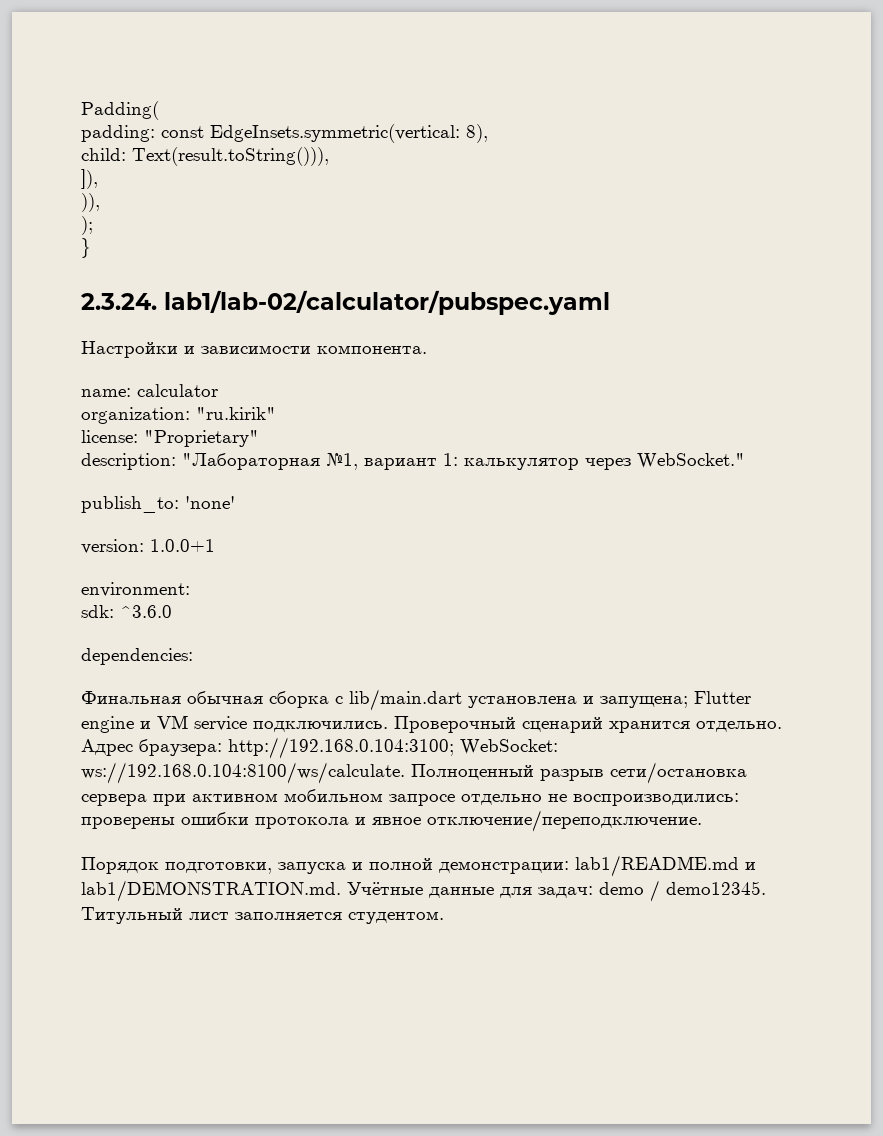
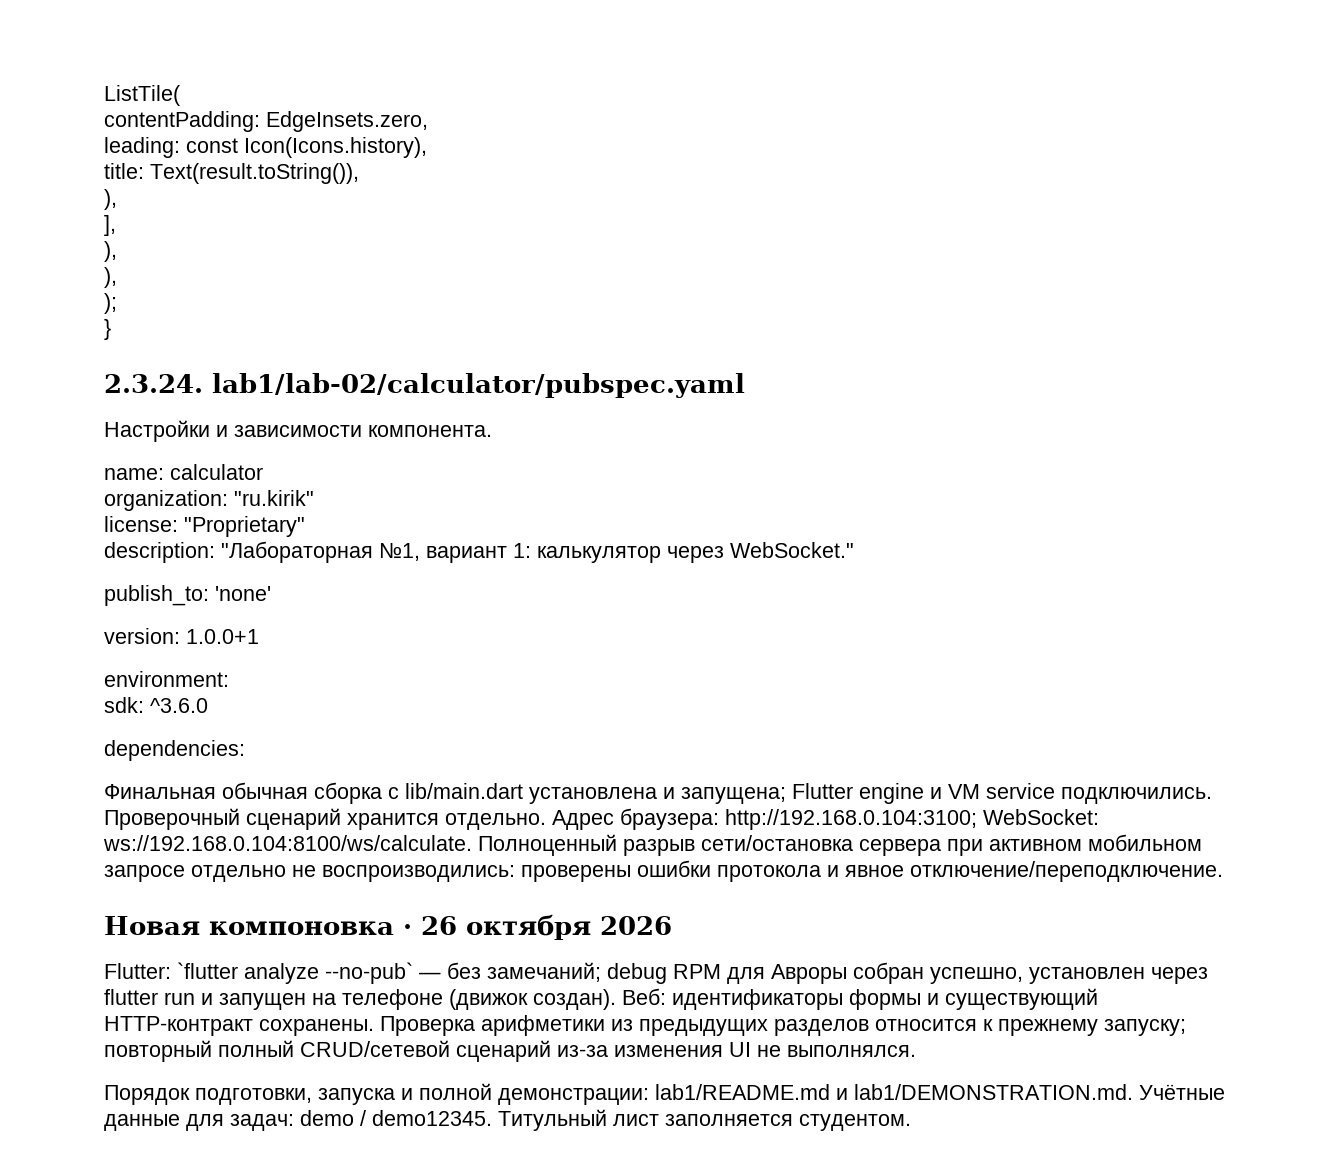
[81,101,159,120] [81,124,488,143] [81,147,329,166] [81,169,98,189] [81,193,100,212] Padding( // padding: const EdgeInsets.symmetric(vertical: 8), // child: Text(result.toString())), // ]), // )), -> [104,85,181,106] [104,111,428,132] [104,137,427,158] [104,163,359,184] [104,189,117,210] [104,215,116,236] [104,241,117,262] [104,267,117,288] ListTile( // contentPadding: EdgeInsets.zero, // leading: const Icon(Icons.history), // title: Text(result.toString()), // ), // ], // ), // ),
(702, 821) none -> [104,914,672,940] [104,962,1208,984] [104,988,1098,1010] [104,1015,1186,1036] [104,1040,916,1062] // Новая компоновка · 26 октября 2026 // Flutter: `flutter analyze --no-pub` — без замечаний; debug RPM для Авроры собран успешно, установлен через flutter run и запущен на телефоне (движок создан). Веб: идентификаторы формы и существующий HTTP-контракт сохранены. Проверка арифметики из предыдущих разделов относится к прежнему запуску; повторный полный CRUD/сетевой сценарий из-за изменения UI не выполнялся.

